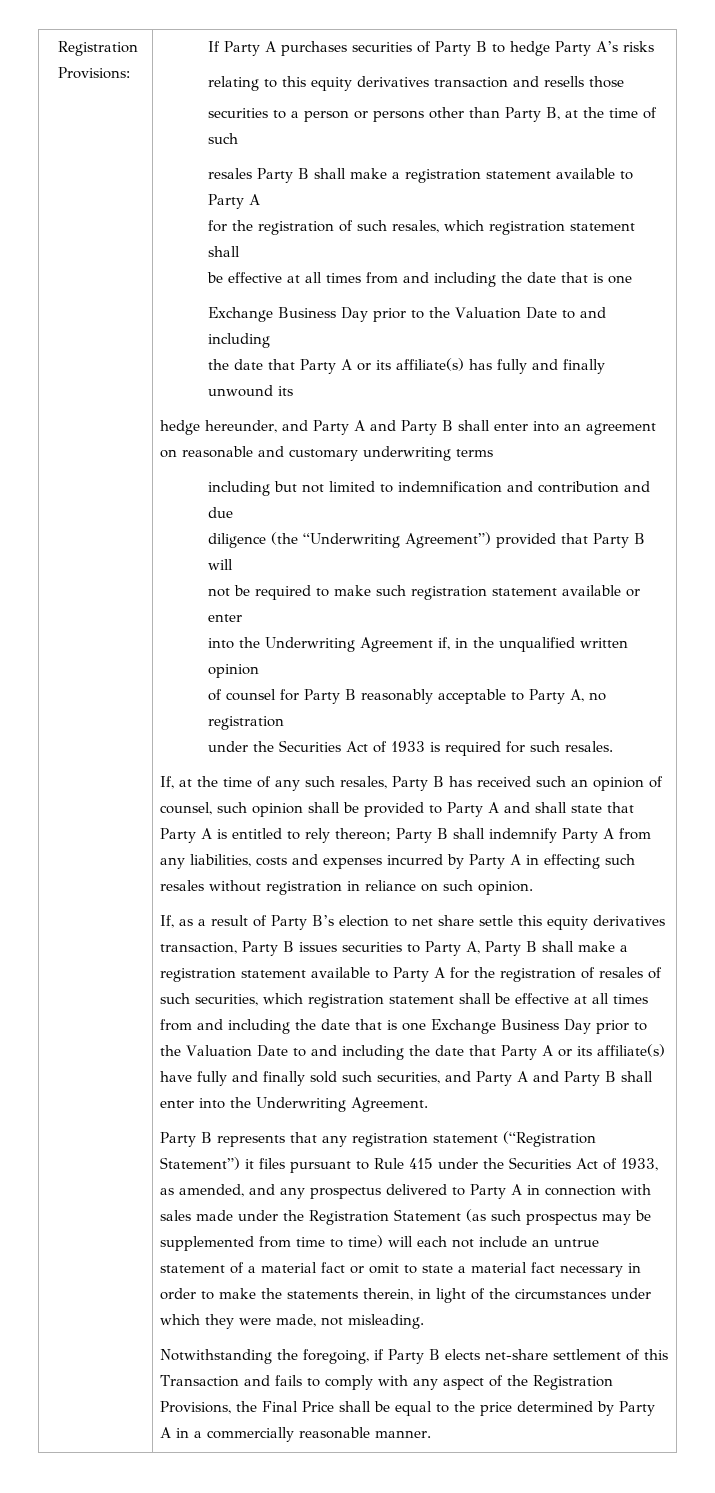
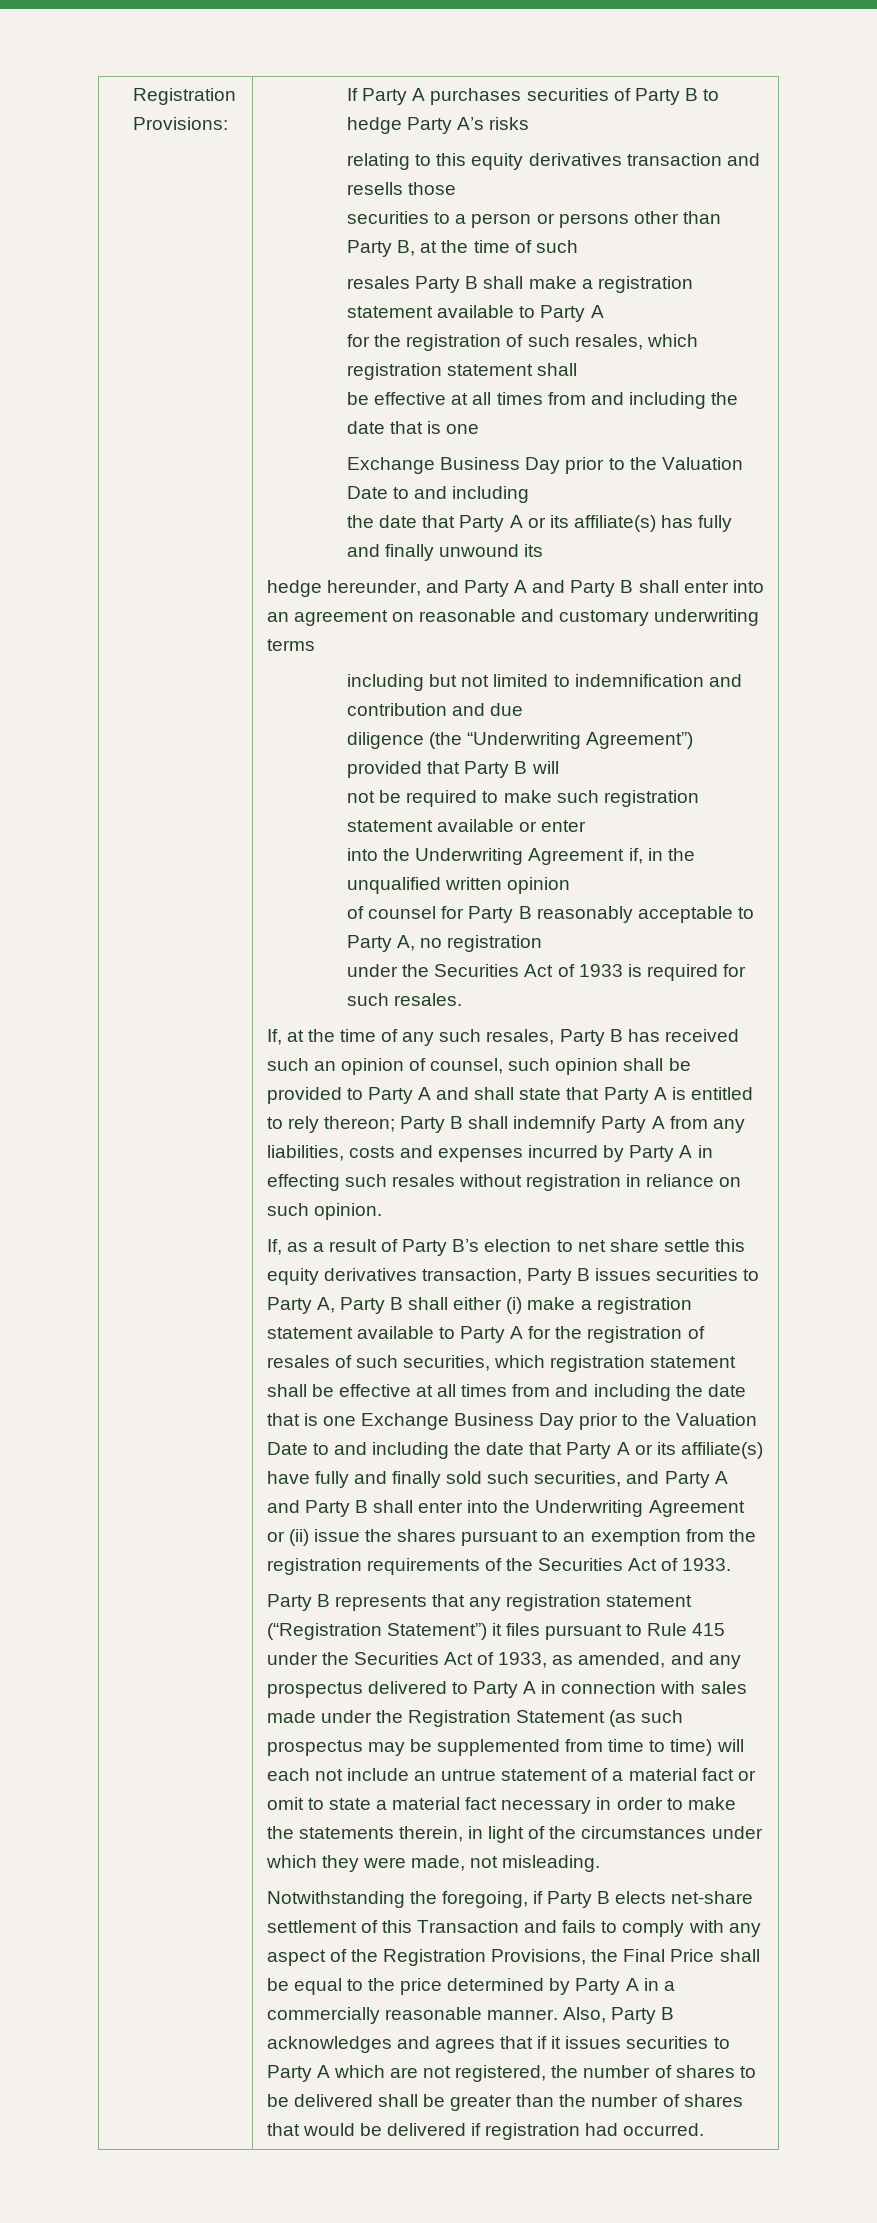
(575, 946) none -> [453,1297,523,1314] either (i)
[351,1097,429,1112] Agreement. -> [648,1500,745,1517] [266,1529,756,1546] [266,1558,732,1575] Agreement or (ii) issue the shares pursuant to an exemption from the registration requirements of the Securities Act of 1933.
(432, 1434) none -> [562,2007,675,2024] [266,2036,730,2053] [266,2065,756,2082] [266,2094,743,2111] [266,2123,705,2140] Also, Party B acknowledges and agrees that if it issues securities to Party A which are not registered, the number of shares to be delivered shall be greater than the number of shares that would be delivered if registration had occurred.

